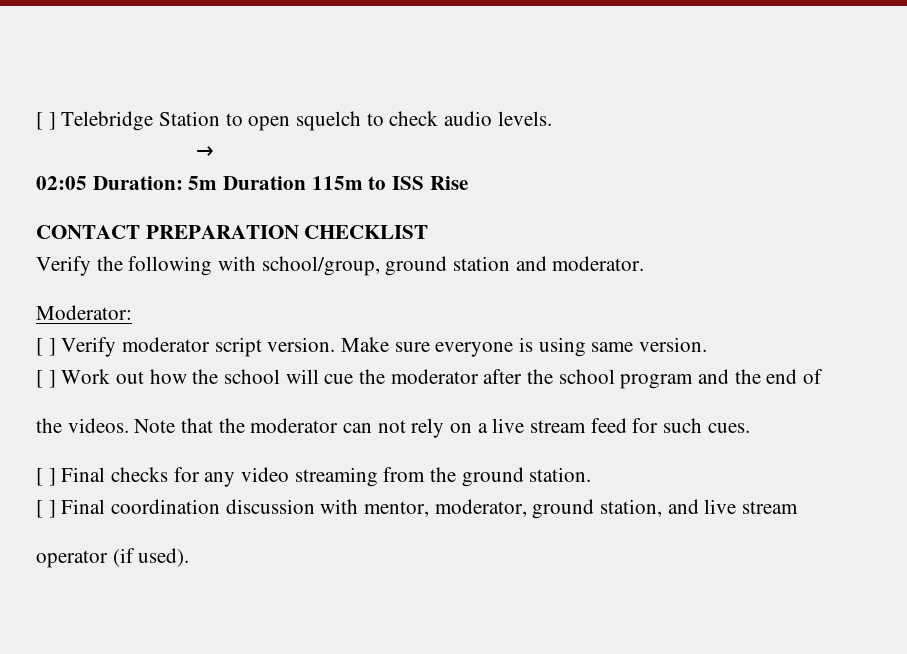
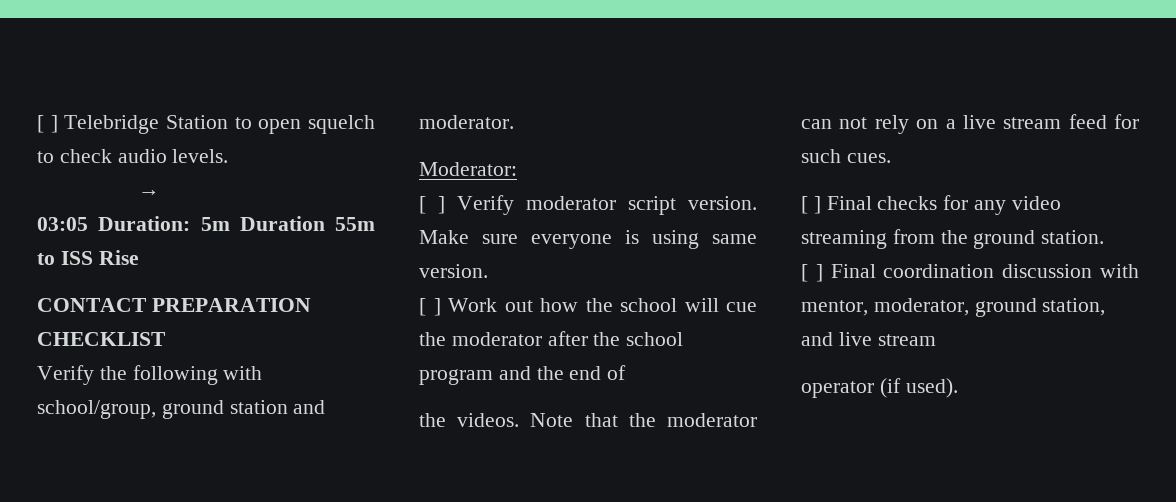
[36,176,87,190] 02:05 -> [37,217,88,231] 03:05
[311,176,363,190] 115m -> [335,217,375,231] 55m

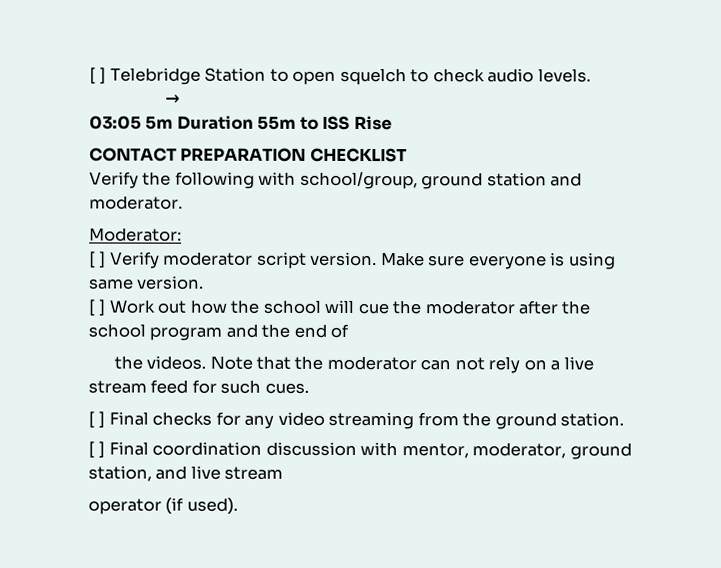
[98,216,191,231] Duration: -> (142, 122) none

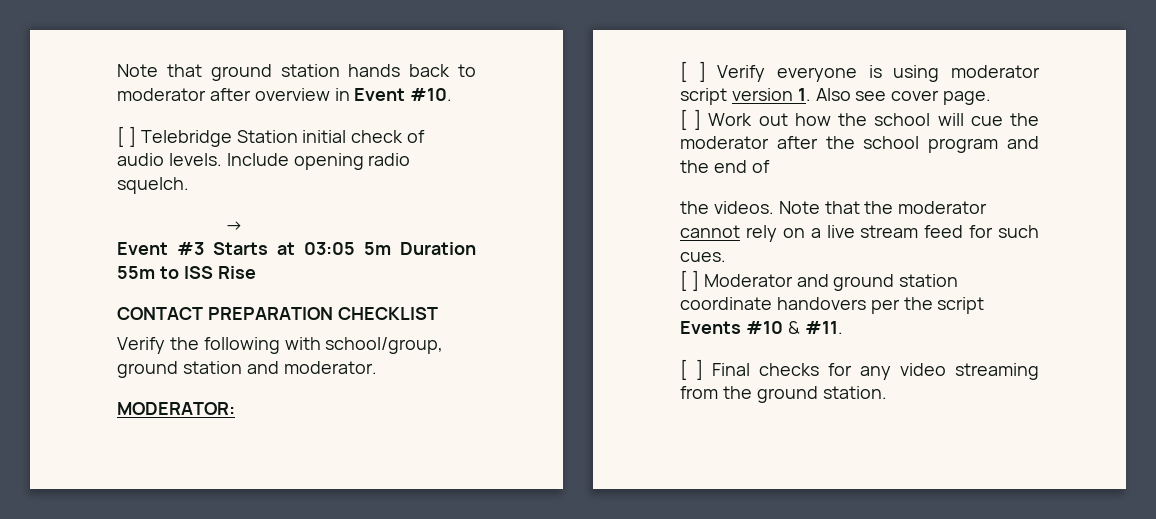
[89,67,591,86] [164,94,180,105] [ ] Telebridge Station to open squelch to check audio levels. // → // -> [117,64,476,81] [117,88,453,101] [117,126,426,147] [117,153,411,170] [117,177,189,194] [224,221,243,231] [117,242,295,255] Note that ground station hands back to moderator after overview in Event #10. // [ ] Telebridge Station initial check of audio levels. Include opening radio squelch. // → // Event #3 Starts at
[89,227,182,242] Moderator: -> [117,402,235,415] MODERATOR:
[163,251,616,270] [88,275,205,290] moderator script version. Make sure everyone is using same version. -> [777,65,1040,82] [680,88,992,105] everyone is using moderator script version 1. Also see cover page.
[420,357,485,371] can not -> [680,225,740,238] cannot
(309, 388) none -> [680,270,959,291] [680,297,985,314] [680,321,843,334] // [ ] Moderator and ground station coordinate handovers per the script Events #10 & #11.
[88,441,632,460] [88,465,284,482] [88,497,238,515] // [ ] Final coordination discussion with mentor, moderator, ground station, and live stream // operator (if used). -> (887, 392) none

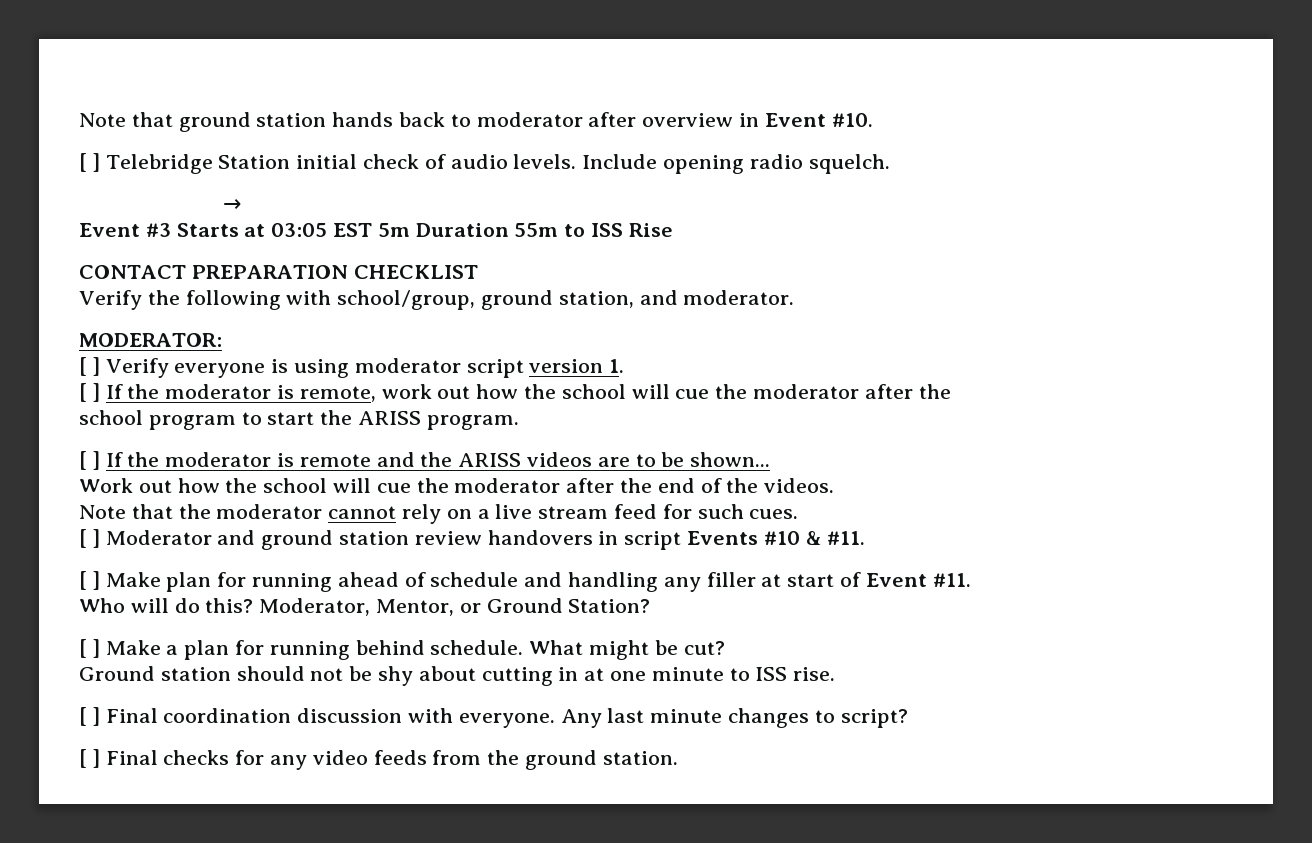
(355, 248) none -> [333,223,373,237] EST
[182,361,242,374] station -> [558,291,634,308] station,
[815,88,992,105] [680,109,702,130] Also see cover page. // [ ] -> [79,383,951,402] [79,410,519,430] [79,451,771,470] // [ ] If the moderator is remote, work out how the school will cue the moderator after the // school program to start the ARISS program. // [ ] If the moderator is remote and the ARISS videos are to be shown... //
[863,136,1039,153] [680,160,709,173] school program and the -> (653, 485) none
(770, 166) // -> (722, 485) none
(774, 207) none -> (835, 485) //
[680,297,933,314] coordinate handovers per the -> [414,530,619,545] review handovers in
(843, 327) none -> [79,571,971,592] [79,598,651,616] [79,639,725,660] [79,666,836,686] [79,707,908,728] // [ ] Make plan for running ahead of schedule and handling any filler at start of Event #11. // Who will do this? Moderator, Mentor, or Ground Station? // [ ] Make a plan for running behind schedule. What might be cut? // Ground station should not be shy about cutting in at one minute to ISS rise. // [ ] Final coordination discussion with everyone. Any last minute changes to script?
[955,363,1039,380] streaming -> [373,750,427,765] feeds

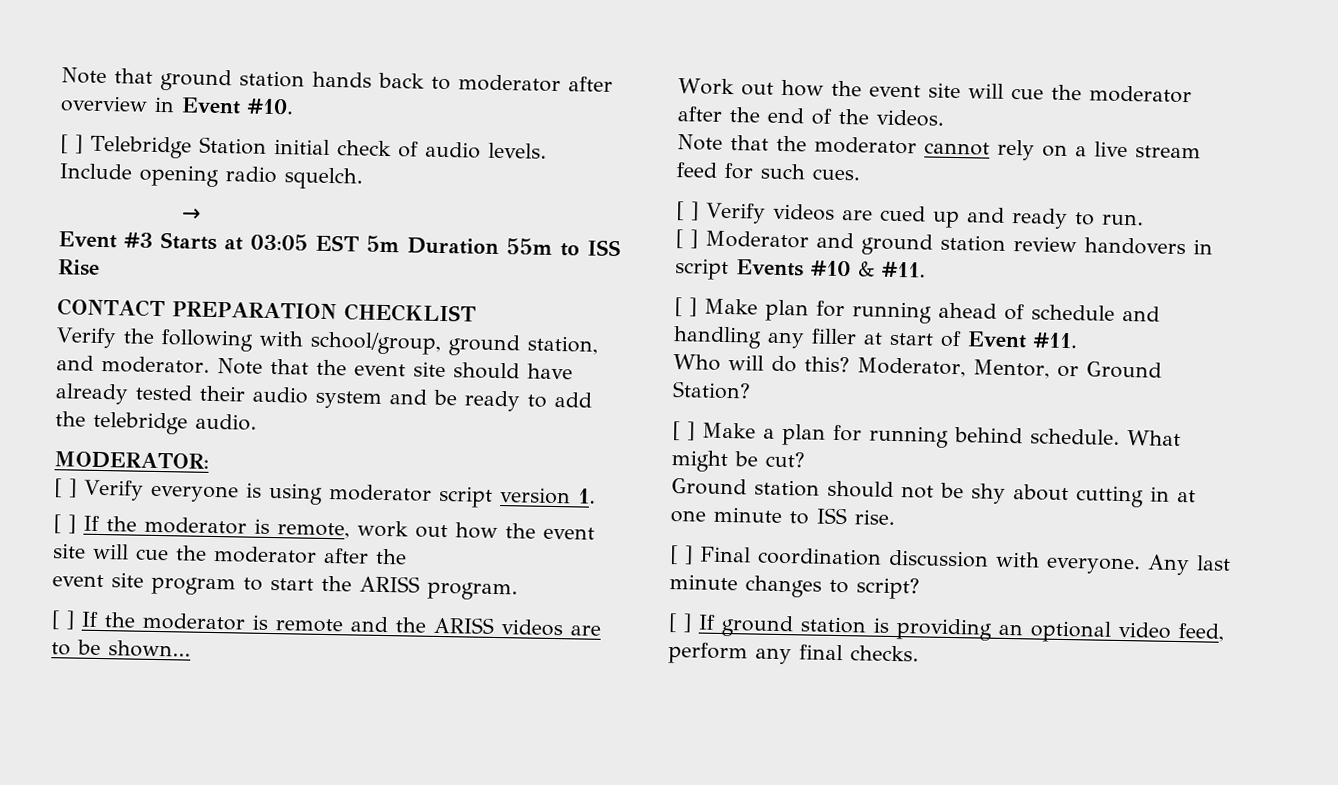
(795, 297) none -> [216,358,573,380] [55,383,592,412] [55,411,257,435] Note that the event site should have already tested their audio system and be ready to add the telebridge audio.
[561,384,626,399] school -> [543,526,595,540] [52,543,86,559] event site
[79,410,143,425] school -> [52,572,144,588] event site
[263,478,328,493] school -> [868,82,961,99] event site
(799, 514) none -> [676,201,1144,229] // [ ] Verify videos are cued up and ready to run.
[105,750,678,770] Final checks for any video feeds from the ground station. -> [698,614,1225,643] [668,642,919,665] If ground station is providing an optional video feed, perform any final checks.

